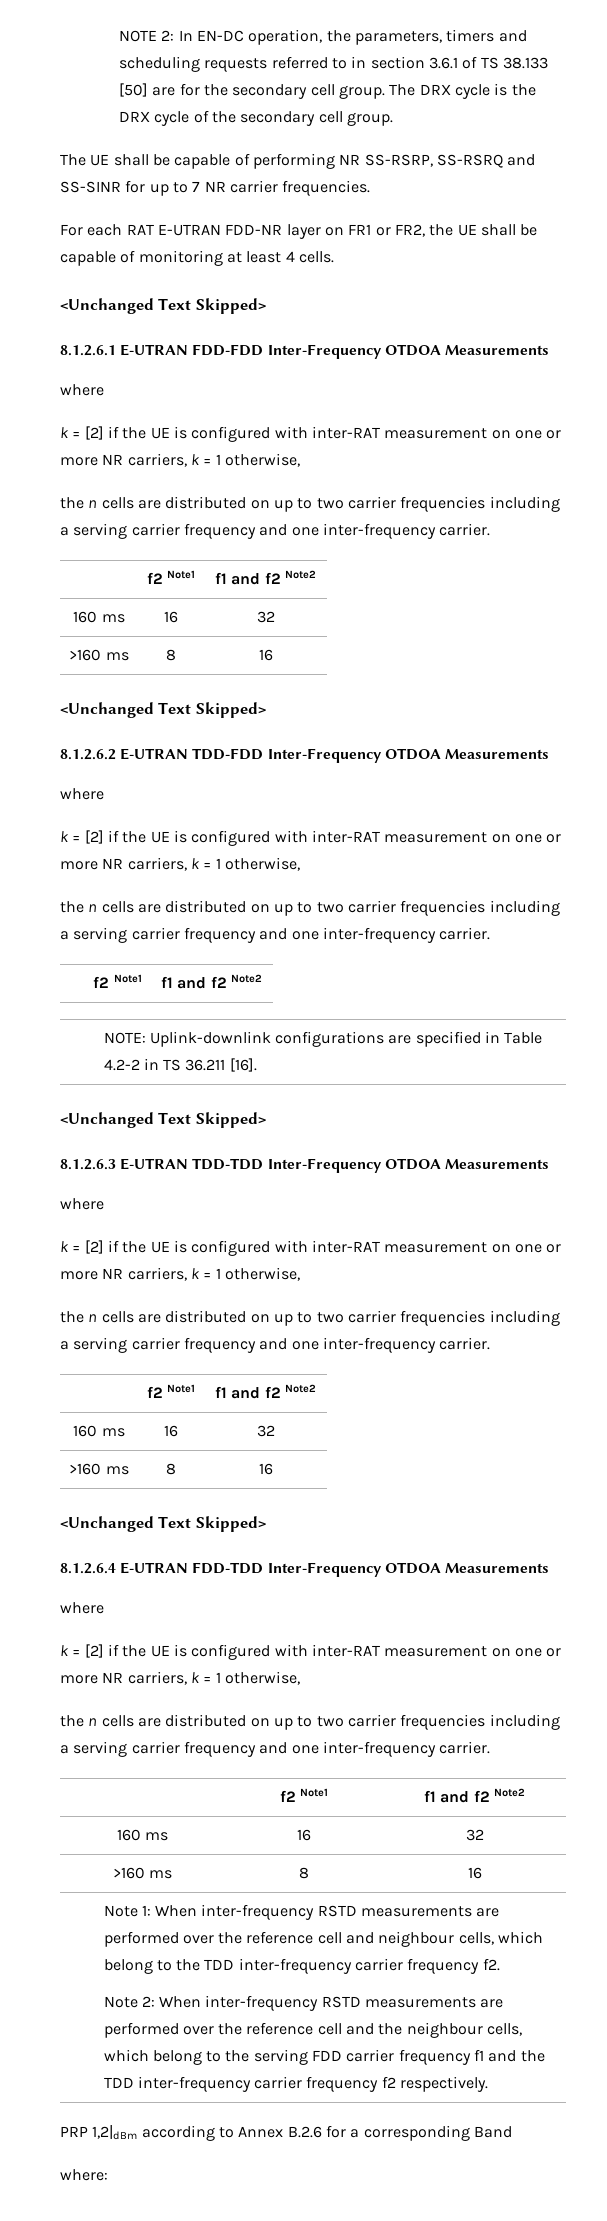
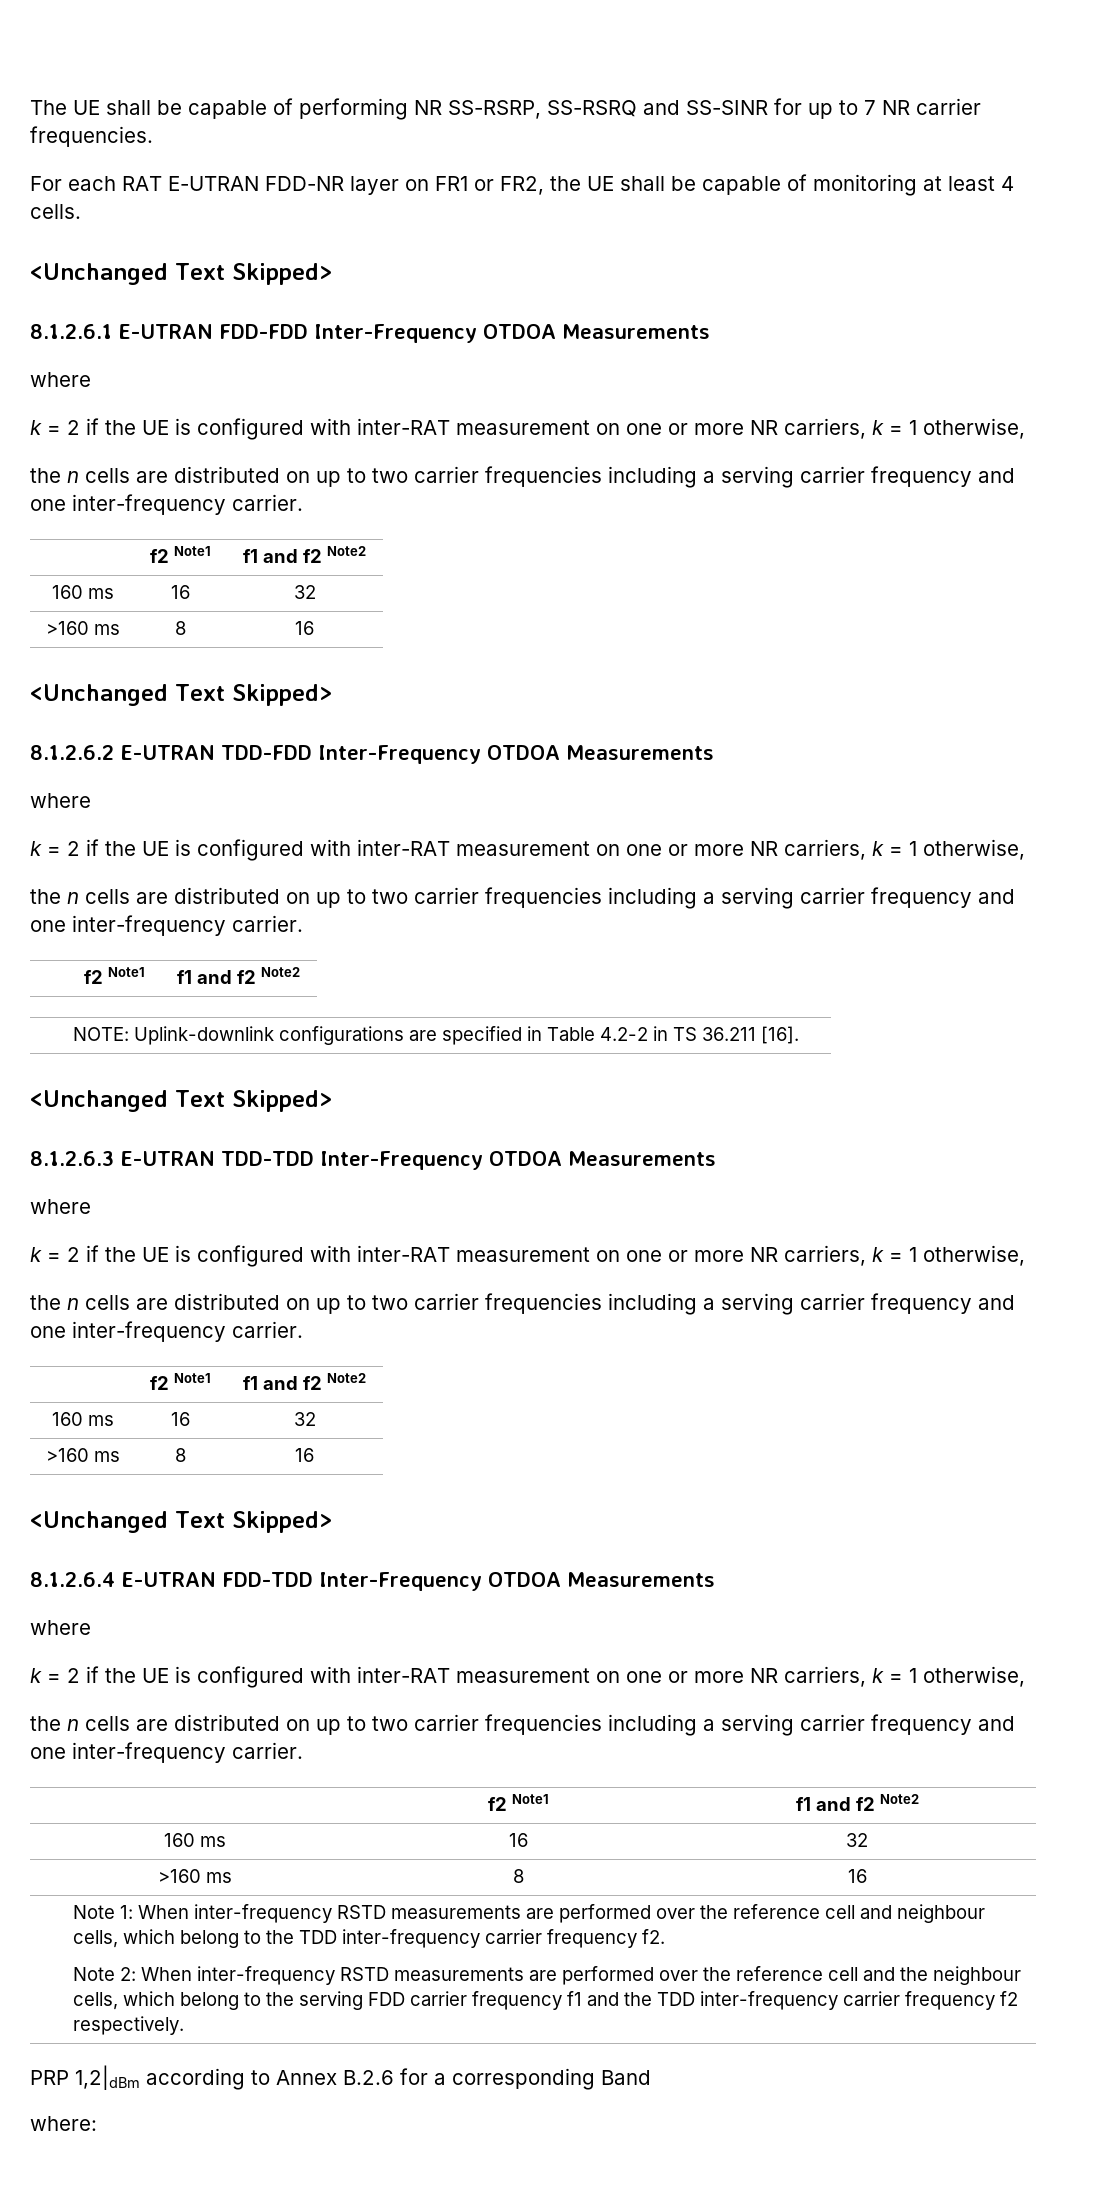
[119,29,527,45] [119,56,548,72] [119,83,536,99] [119,110,393,126] NOTE 2: In EN-DC operation, the parameters, timers and scheduling requests referred to in section 3.6.1 of TS 38.133 [50] are for the secondary cell group. The DRX cycle is the DRX cycle of the secondary cell group. // -> (30, 107) none
[84,426,104,440] [2] -> [67,420,80,435] 2
[84,830,104,844] [2] -> [67,841,80,856] 2
[84,1240,104,1254] [2] -> [67,1247,80,1262] 2
[84,1644,104,1658] [2] -> [67,1668,80,1683] 2

